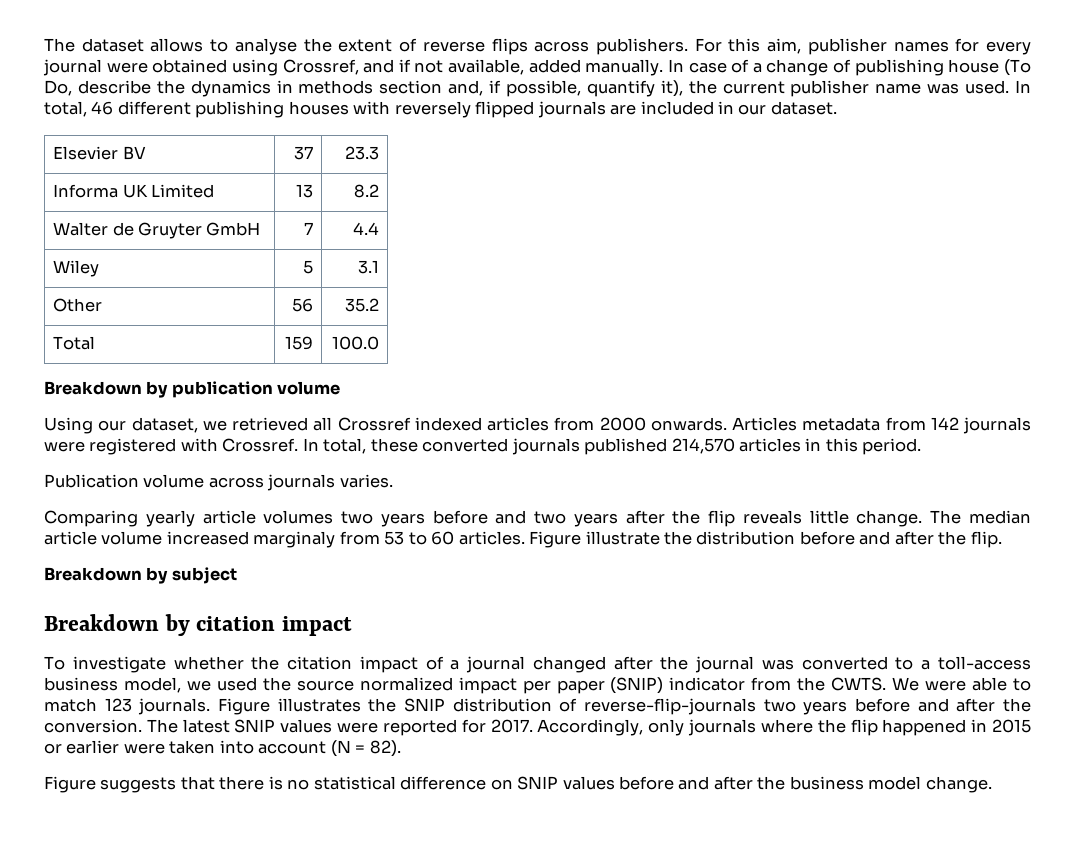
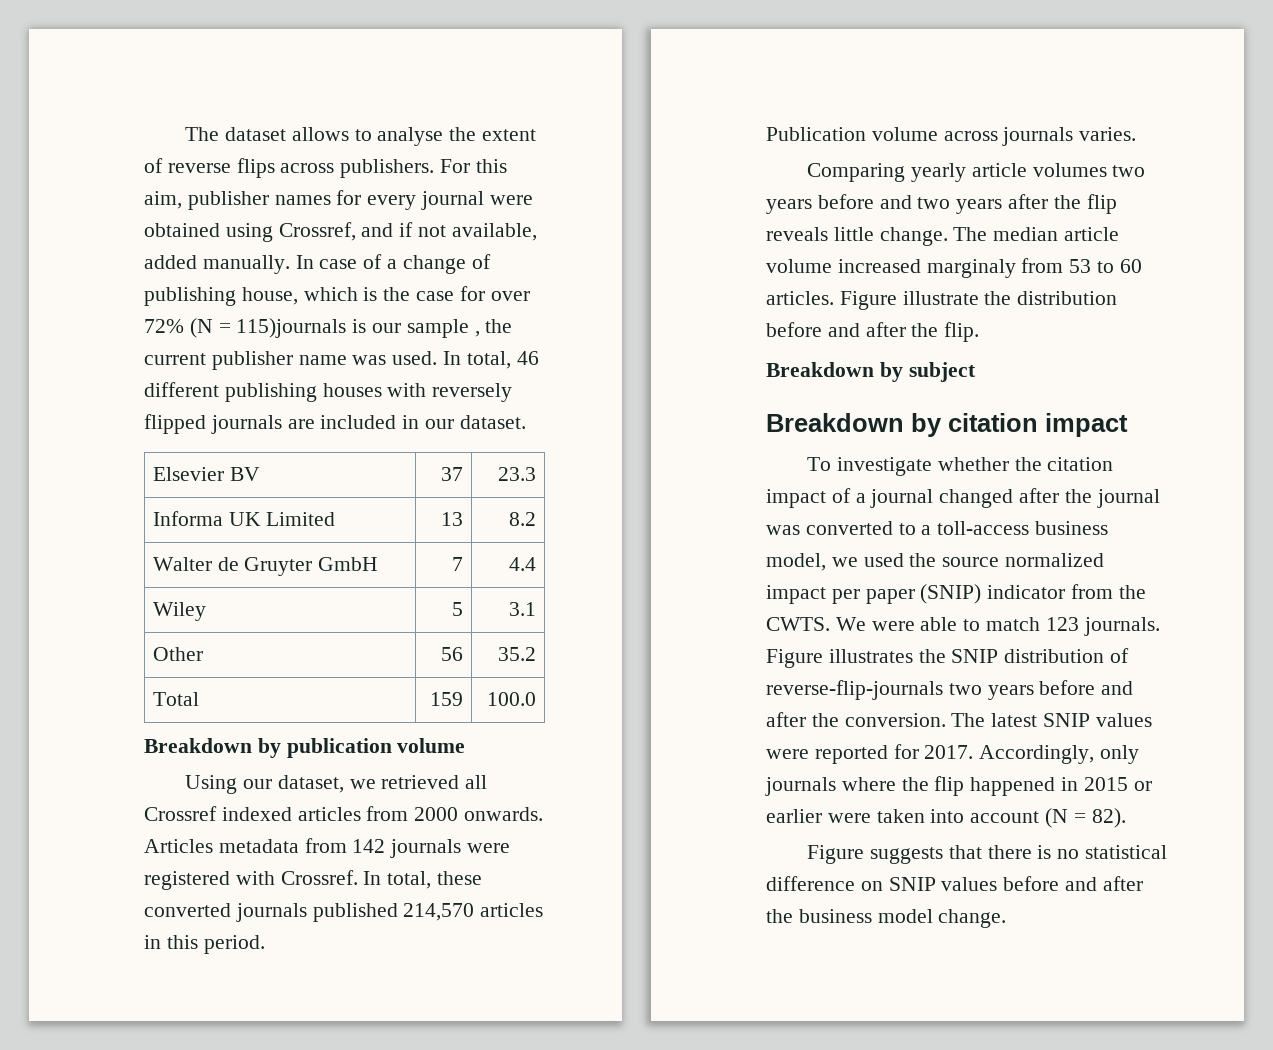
[948,59,1032,76] [44,80,683,97] house (To Do, describe the dynamics in methods section and, if possible, quantify it), -> [241,286,530,305] [144,318,480,338] house, which is the case for over 72% (N = 115)journals is our sample ,

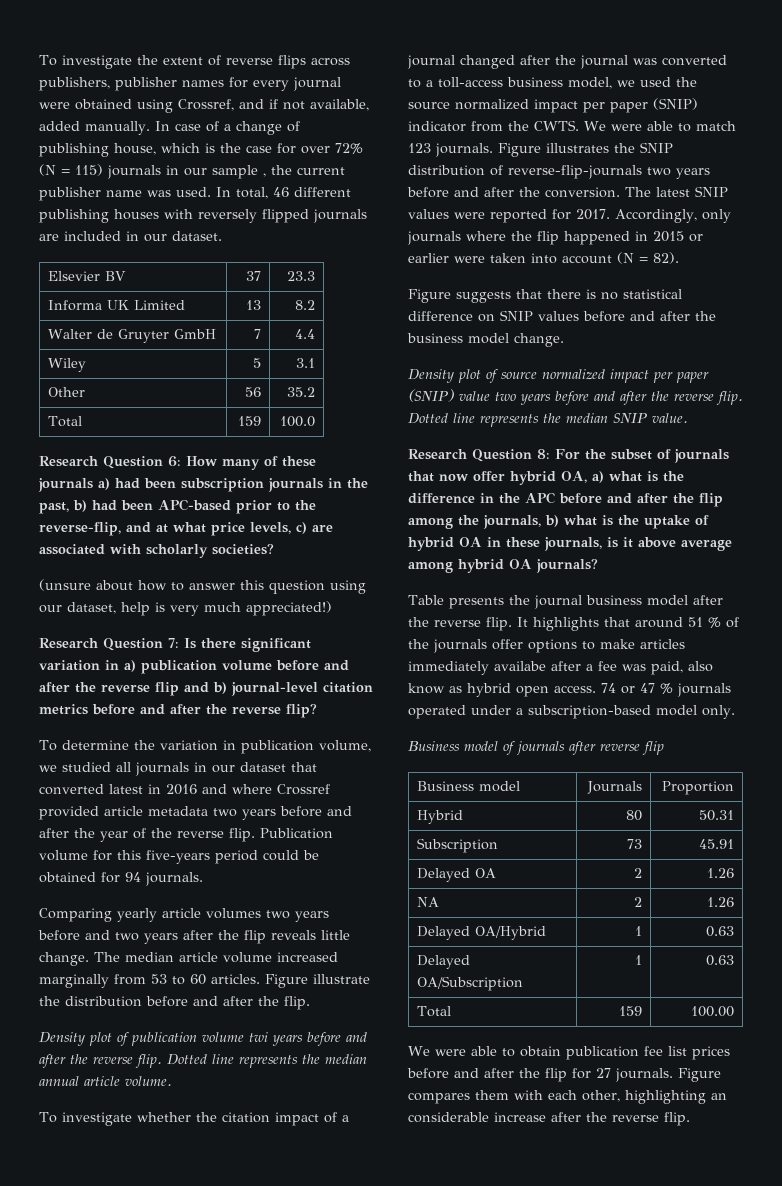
[185,127,444,146] The dataset allows to analyse -> [39,55,132,69] To investigate
[340,159,507,178] [144,191,182,209] publishers. For this aim, -> [39,77,110,91] publishers,
[236,318,367,338] 115)journals is -> [75,164,179,179] 115) journals in
[144,738,466,758] [185,775,488,794] [144,806,544,821] [144,838,511,858] [144,870,483,890] [144,903,544,922] [144,935,265,954] [766,127,1137,146] Breakdown by publication volume // Using our dataset, we retrieved all Crossref indexed articles from 2000 onwards. Articles metadata from 142 journals were registered with Crossref. In total, these converted journals published 214,570 articles in this period. // Publication volume across journals varies. -> [39,456,316,470] [38,478,368,492] [39,499,316,514] [39,522,333,536] [39,544,274,558] [39,579,366,594] [39,601,332,616] [39,638,311,652] [39,660,349,674] [39,682,373,696] [39,704,317,718] [39,740,371,754] [39,762,317,776] [39,784,330,795] [39,806,352,820] [39,828,333,842] [39,850,319,864] [39,872,203,886] Research Question 6: How many of these journals a) had been subscription journals in the past, b) had been APC-based prior to the reverse-flip, and at what price levels, c) are associated with scholarly societies? // (unsure about how to answer this question using our dataset, help is very much appreciated!) // Research Question 7: Is there significant variation in a) publication volume before and after the reverse flip and b) journal-level citation metrics before and after the reverse flip? // To determine the variation in publication volume, we studied all journals in our dataset that converted latest in 2016 and where Crossref provided article metadata two years before and after the year of the reverse flip. Publication volume for this five-years period could be obtained for 94 journals.
[926,259,1016,278] marginaly -> [39,974,109,988] marginally
[766,362,976,382] [766,413,1128,437] Breakdown by subject // Breakdown by citation impact -> [39,1032,367,1046] [39,1054,367,1068] [39,1076,172,1086] Density plot of publication volume twi years before and after the reverse flip. Dotted line represents the median annual article volume.
(1007, 918) none -> [408,369,709,383] [408,389,743,405] [408,413,688,427] [408,449,729,463] [408,471,684,485] [408,492,723,507] [408,515,709,529] [408,537,732,551] [408,559,598,573] [408,595,723,609] [408,617,739,631] [408,639,685,653] [408,661,713,675] [408,683,731,697] [408,705,735,719] [408,741,664,755] [417,781,521,792] [586,781,642,794] [661,781,734,795] [417,810,464,824] [625,810,642,821] [698,810,734,821] [417,838,499,853] [626,839,642,849] [698,839,734,849] [417,868,497,882] [633,868,642,878] [706,868,734,878] [417,897,440,907] [633,897,642,907] [706,897,734,907] [417,926,547,940] [634,926,642,936] [705,926,734,937] [417,955,471,969] [417,976,524,991] [634,955,642,965] [705,955,734,966] [417,1006,452,1017] [618,1006,642,1016] [690,1006,734,1017] [408,1046,730,1060] [407,1068,721,1082] [408,1090,727,1104] [408,1112,690,1126] // Density plot of source normalized impact per paper (SNIP) value two years before and after the reverse flip. Dotted line represents the median SNIP value. // Research Question 8: For the subset of journals that now offer hybrid OA, a) what is the difference in the APC before and after the flip among the journals, b) what is the uptake of hybrid OA in these journals, is it above average among hybrid OA journals? // Table presents the journal business model after the reverse flip. It highlights that around 51 % of the journals offer options to make articles immediately availabe after a fee was paid, also know as hybrid open access. 74 or 47 % journals operated under a subscription-based model only. // Business model of journals after reverse flip // Business model | Journals | Proportion // Hybrid | 80 | 50.31 // Subscription | 73 | 45.91 // Delayed OA | 2 | 1.26 // NA | 2 | 1.26 // Delayed OA/Hybrid | 1 | 0.63 // Delayed OA/Subscription | 1 | 0.63 // Total | 159 | 100.00 // We were able to obtain publication fee list prices before and after the flip for 27 journals. Figure compares them with each other, highlighting an considerable increase after the reverse flip.

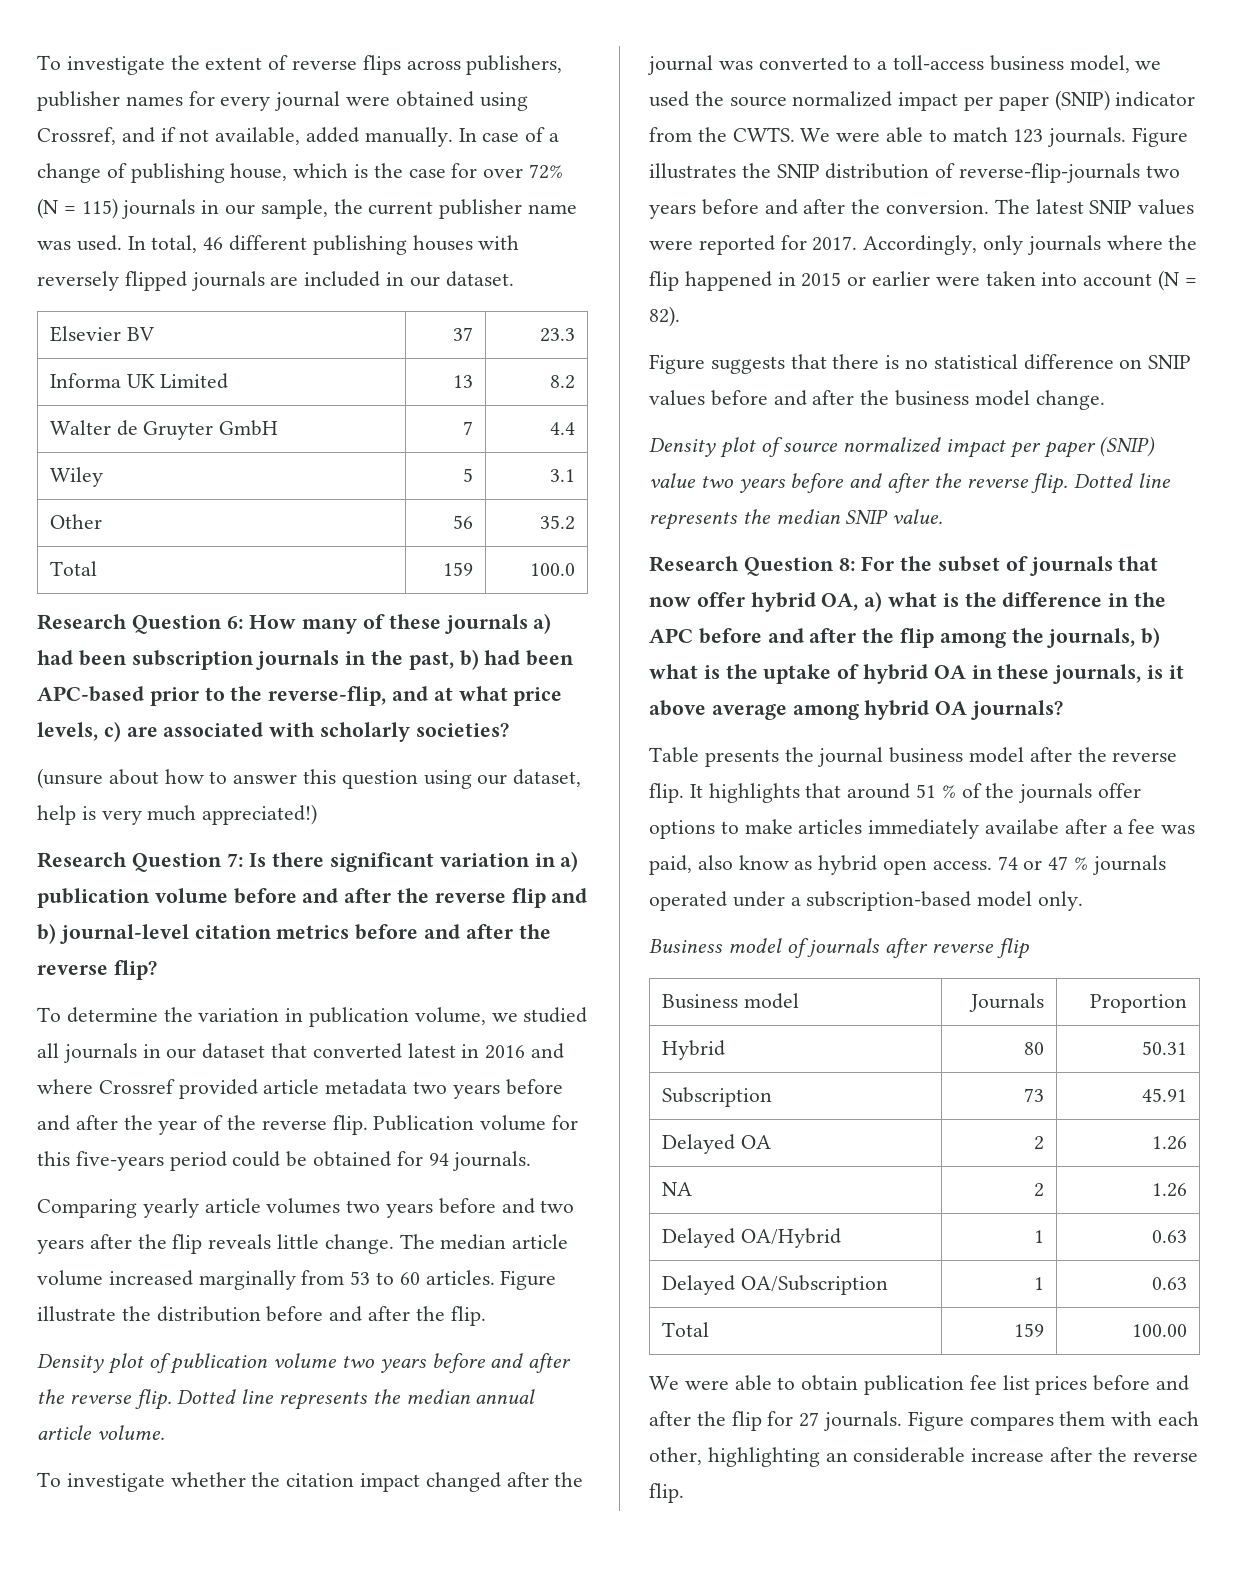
[212,165,266,179] sample , -> [260,199,328,219] sample,
[249,1032,268,1042] twi -> [342,1356,375,1368] two
[323,1112,349,1123] [407,55,455,69] of a journal -> (421, 1482) none

